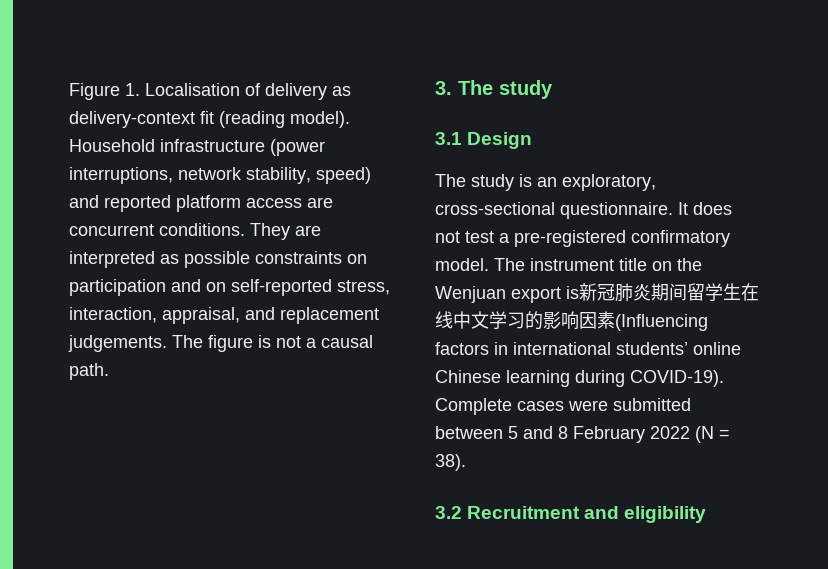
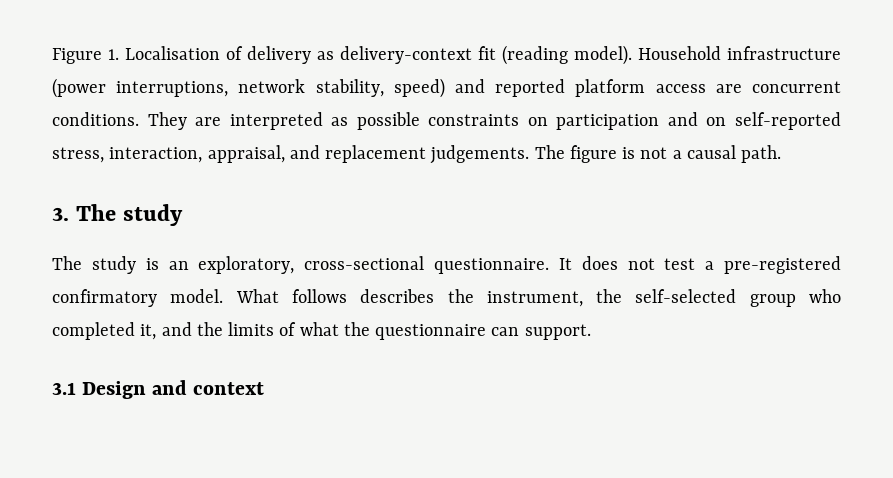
[435,132,533,149] // 3.1 Design -> (184, 215) none
[494,258,702,271] [435,283,759,303] [435,311,708,331] [435,342,741,355] [435,370,724,387] [435,398,691,415] [435,426,730,443] [435,454,466,471] [435,506,707,523] The instrument title on the Wenjuan export is新冠肺炎期间留学生在线中文学习的影响因素(Influencing factors in international students’ online Chinese learning during COVID-19). Complete cases were submitted between 5 and 8 February 2022 (N = 38). // 3.2 Recruitment and eligibility -> [235,289,841,307] [52,322,591,340] [52,380,265,399] What follows describes the instrument, the self-selected group who completed it, and the limits of what the questionnaire can support. // 3.1 Design and context

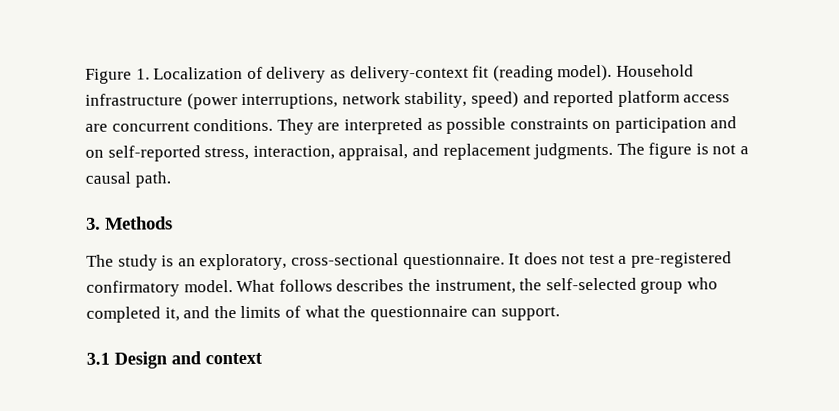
[125,46,220,60] Localisation -> [153,66,244,80] Localization
[430,145,530,164] judgements. -> [533,142,614,160] judgments.
[76,204,184,226] The study -> [105,216,173,230] Methods

